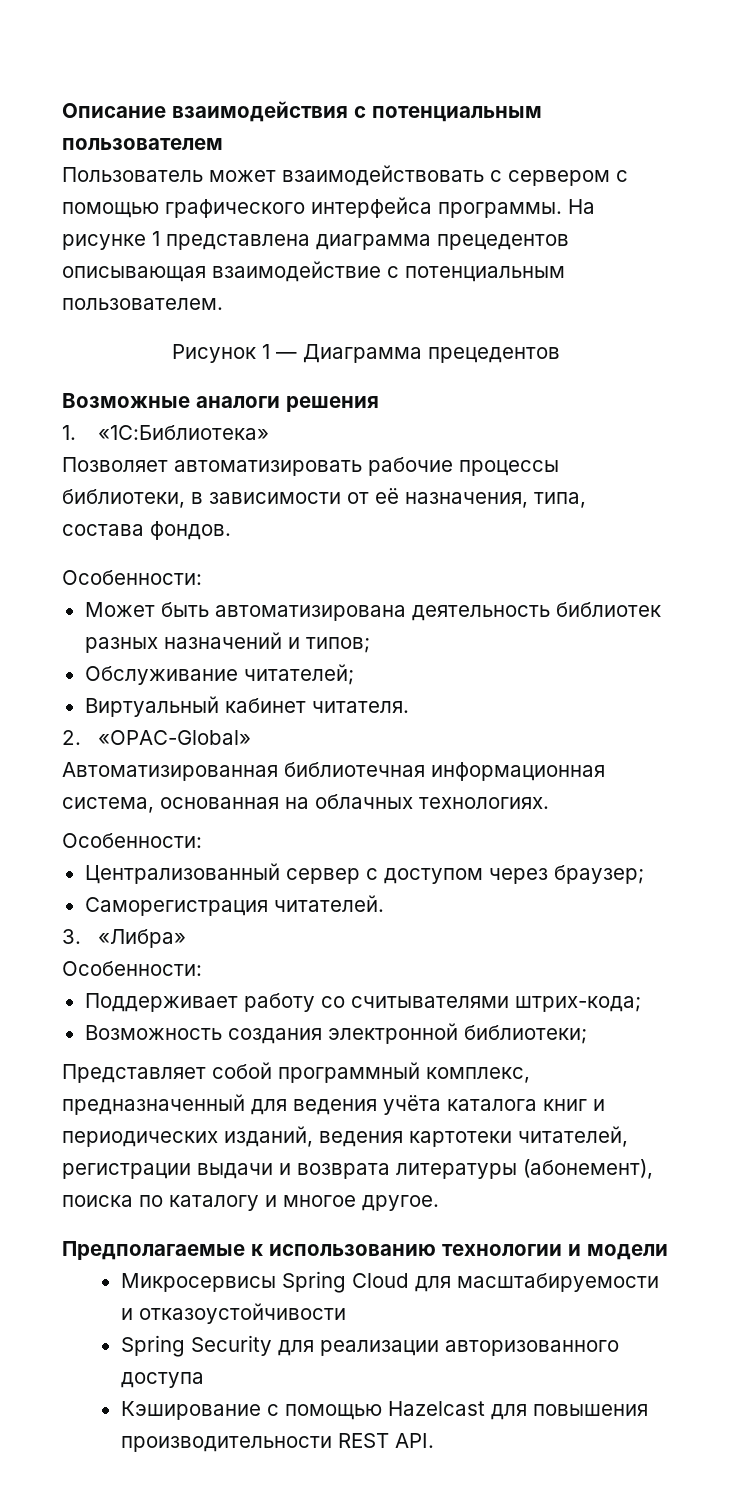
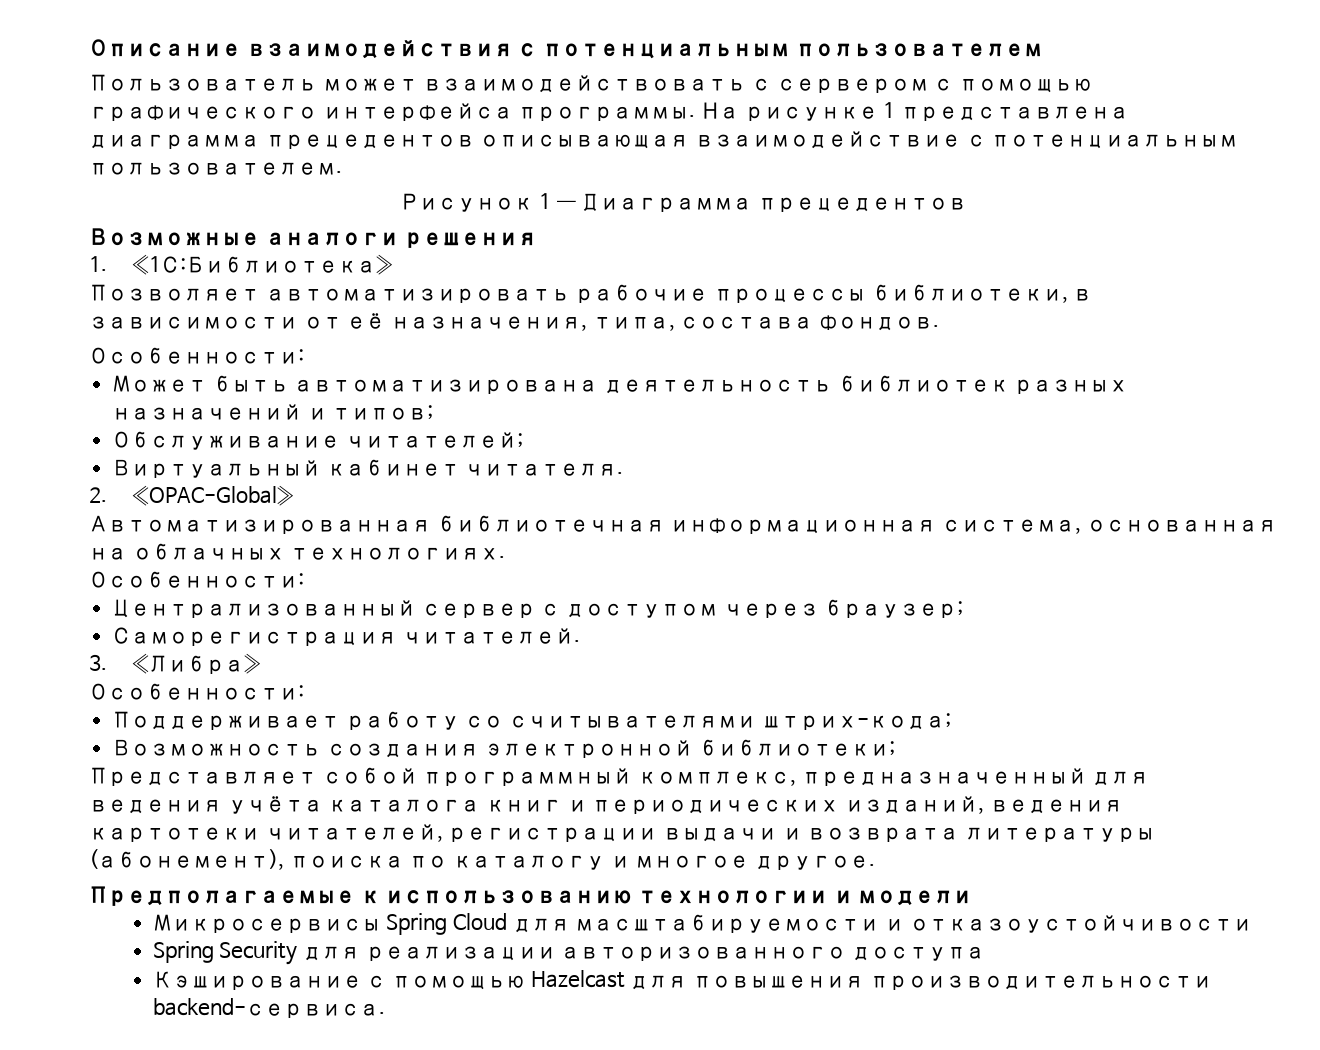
[337,1433,434,1448] REST API. -> [152,998,385,1018] backend-сервиса.

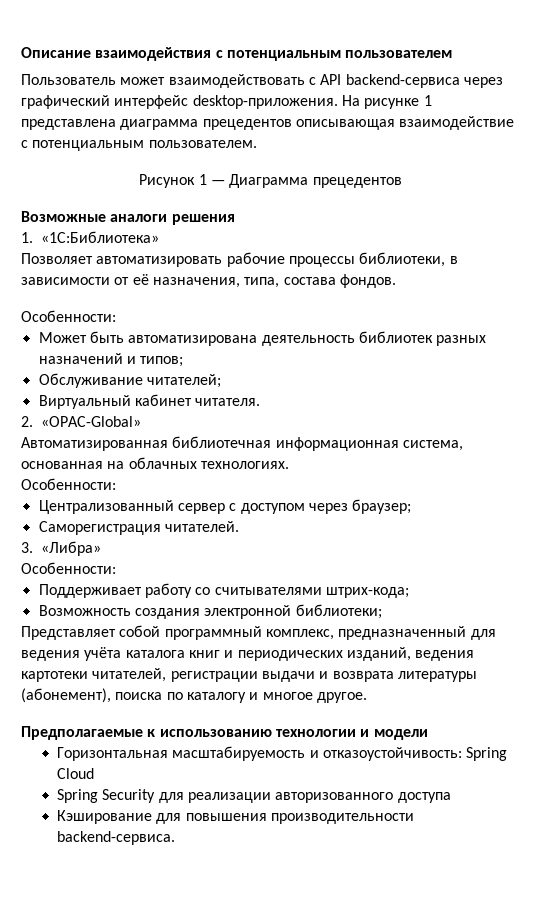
[776,78,1093,93] [89,103,696,121] сервером с помощью графического интерфейса программы. -> [320,74,503,88] [21,95,338,109] API backend-сервиса через графический интерфейс desktop-приложения.
[152,913,1252,935] Микросервисы Spring Cloud для масштабируемости и отказоустойчивости -> [57,746,508,761] [57,768,95,779] Горизонтальная масштабируемость и отказоустойчивость: Spring Cloud
[367,970,625,990] с помощью Hazelcast -> (153, 817) none

